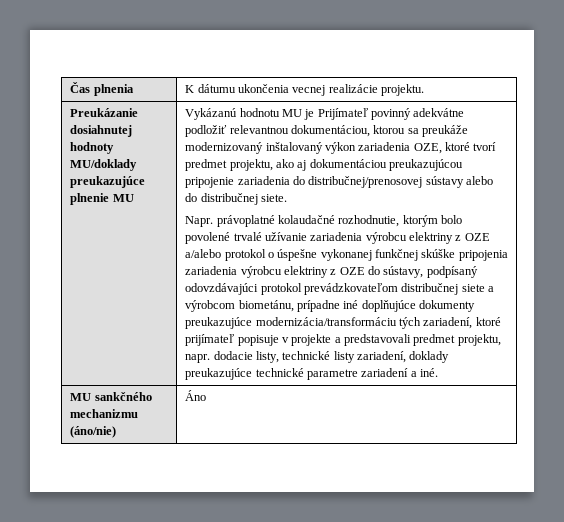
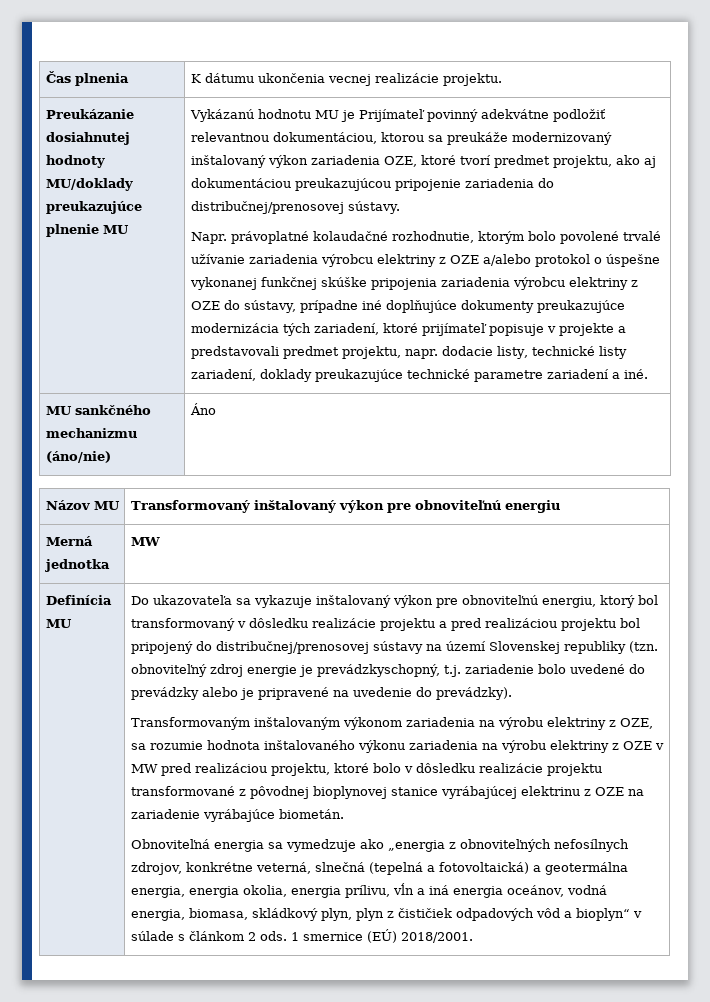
[425,176,494,188] [185,193,287,205] sústavy alebo do distribučnej siete. -> [347,201,401,214] sústavy.
[426,266,478,278] [185,283,495,295] [185,300,294,312] podpísaný odovzdávajúci protokol prevádzkovateľom distribučnej siete a výrobcom biometánu, -> (297, 306) none
[255,317,397,326] modernizácia/transformáciu -> [190,323,279,333] modernizácia
(207, 395) none -> [45,500,120,510] [130,500,560,513] [45,536,93,546] [44,559,110,572] [130,537,160,546] [45,595,112,605] [45,619,72,628] [130,595,658,608] [130,618,640,631] [130,641,658,654] [130,664,646,677] [130,687,512,700] [130,717,653,730] [130,740,664,753] [130,763,602,776] [130,786,644,799] [130,809,344,822] [130,839,629,852] [130,862,629,875] [130,883,608,898] [130,908,642,921] [130,929,473,943] // Názov MU | Transformovaný inštalovaný výkon pre obnoviteľnú energiu // Merná jednotka | MW // Definícia MU | Do ukazovateľa sa vykazuje inštalovaný výkon pre obnoviteľnú energiu, ktorý bol transformovaný v dôsledku realizácie projektu a pred realizáciou projektu bol pripojený do distribučnej/prenosovej sústavy na území Slovenskej republiky (tzn. obnoviteľný zdroj energie je prevádzkyschopný, t.j. zariadenie bolo uvedené do prevádzky alebo je pripravené na uvedenie do prevádzky). // Transformovaným inštalovaným výkonom zariadenia na výrobu elektriny z OZE, sa rozumie hodnota inštalovaného výkonu zariadenia na výrobu elektriny z OZE v MW pred realizáciou projektu, ktoré bolo v dôsledku realizácie projektu transformované z pôvodnej bioplynovej stanice vyrábajúcej elektrinu z OZE na zariadenie vyrábajúce biometán. // Obnoviteľná energia sa vymedzuje ako „energia z obnoviteľných nefosílnych zdrojov, konkrétne veterná, slnečná (tepelná a fotovoltaická) a geotermálna energia, energia okolia, energia prílivu, vĺn a iná energia oceánov, vodná energia, biomasa, skládkový plyn, plyn z čističiek odpadových vôd a bioplyn“ v súlade s článkom 2 ods. 1 smernice (EÚ) 2018/2001.

